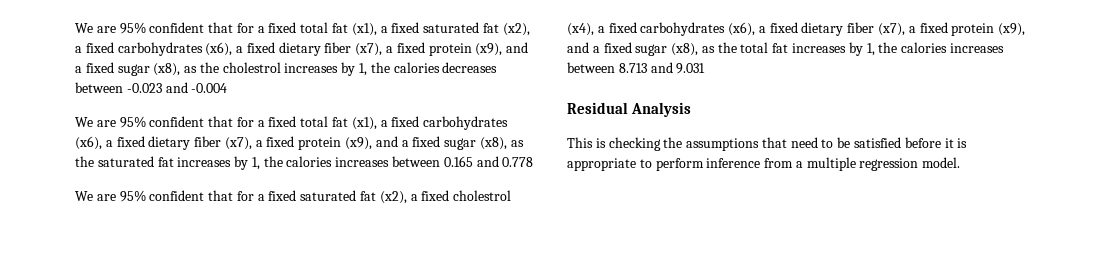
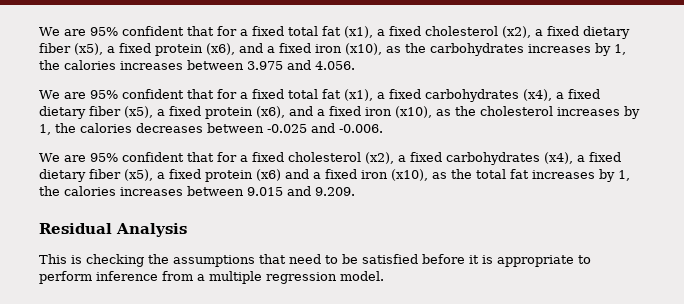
[423,22,530,36] [75,42,529,56] [75,62,498,76] [75,82,228,93] saturated fat (x2), a fixed carbohydrates (x6), a fixed dietary fiber (x7), a fixed protein (x9), and a fixed sugar (x8), as the cholestrol increases by 1, the calories decreases between -0.023 and -0.004 -> [424,26,630,39] [39,43,626,56] [39,60,355,70] cholesterol (x2), a fixed dietary fiber (x5), a fixed protein (x6), and a fixed iron (x10), as the carbohydrates increases by 1, the calories increases between 3.975 and 4.056.
[75,136,524,150] [75,156,534,170] [75,190,512,204] [567,22,1026,36] [567,42,699,56] (x6), a fixed dietary fiber (x7), a fixed protein (x9), and a fixed sugar (x8), as the saturated fat increases by 1, the calories increases between 0.165 and 0.778 // We are 95% confident that for a fixed saturated fat (x2), a fixed cholestrol (x4), a fixed carbohydrates (x6), a fixed dietary fiber (x7), a fixed protein (x9), and a fixed sugar (x8), -> [522,89,600,101] [39,106,640,119] [39,123,383,135] [39,152,621,165] [39,169,428,182] (x4), a fixed dietary fiber (x5), a fixed protein (x6), and a fixed iron (x10), as the cholesterol increases by 1, the calories decreases between -0.025 and -0.006. // We are 95% confident that for a fixed cholesterol (x2), a fixed carbohydrates (x4), a fixed dietary fiber (x5), a fixed protein (x6) and a fixed iron (x10),
[618,62,706,74] 8.713 and 9.031 -> [247,186,355,196] 9.015 and 9.209.

